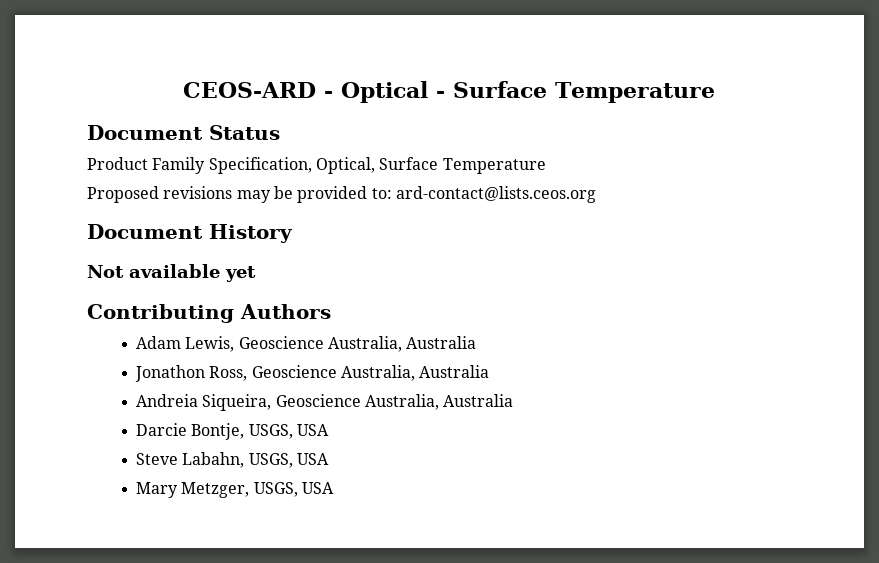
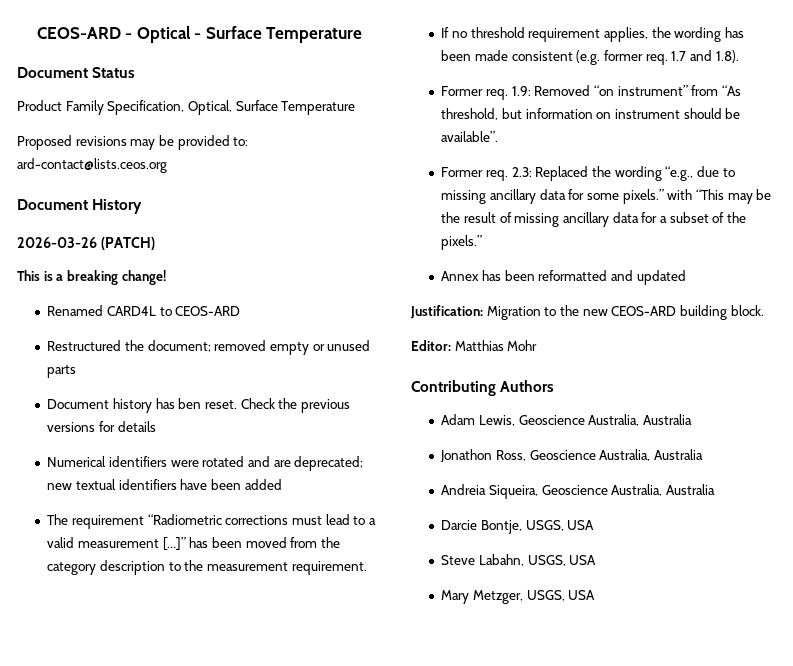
[87,264,256,282] Not available yet -> [17,237,155,250] [17,270,166,285] [47,305,241,316] [47,340,371,355] [47,365,77,378] [47,398,350,413] [47,421,156,432] [47,456,364,471] [47,479,282,490] [47,514,376,529] [47,537,340,550] [47,560,367,575] [441,27,744,42] [441,50,739,65] [441,85,741,100] [441,108,741,120] [441,131,499,142] [441,166,735,181] [441,189,772,204] [441,212,746,227] [441,235,483,250] [441,270,686,285] [410,305,764,320] [411,340,538,351] 2026-03-26 (PATCH) // This is a breaking change! // Renamed CARD4L to CEOS-ARD // Restructured the document; removed empty or unused parts // Document history has ben reset. Check the previous versions for details // Numerical identifiers were rotated and are deprecated; new textual identifiers have been added // The requirement “Radiometric corrections must lead to a valid measurement […]” has been moved from the category description to the measurement requirement. // If no threshold requirement applies, the wording has been made consistent (e.g. former req. 1.7 and 1.8). // Former req. 1.9: Removed “on instrument” from “As threshold, but information on instrument should be available”. // Former req. 2.3: Replaced the wording “e.g., due to missing ancillary data for some pixels.” with “This may be the result of missing ancillary data for a subset of the pixels.” // Annex has been reformatted and updated // Justification: Migration to the new CEOS-ARD building block. // Editor: Matthias Mohr

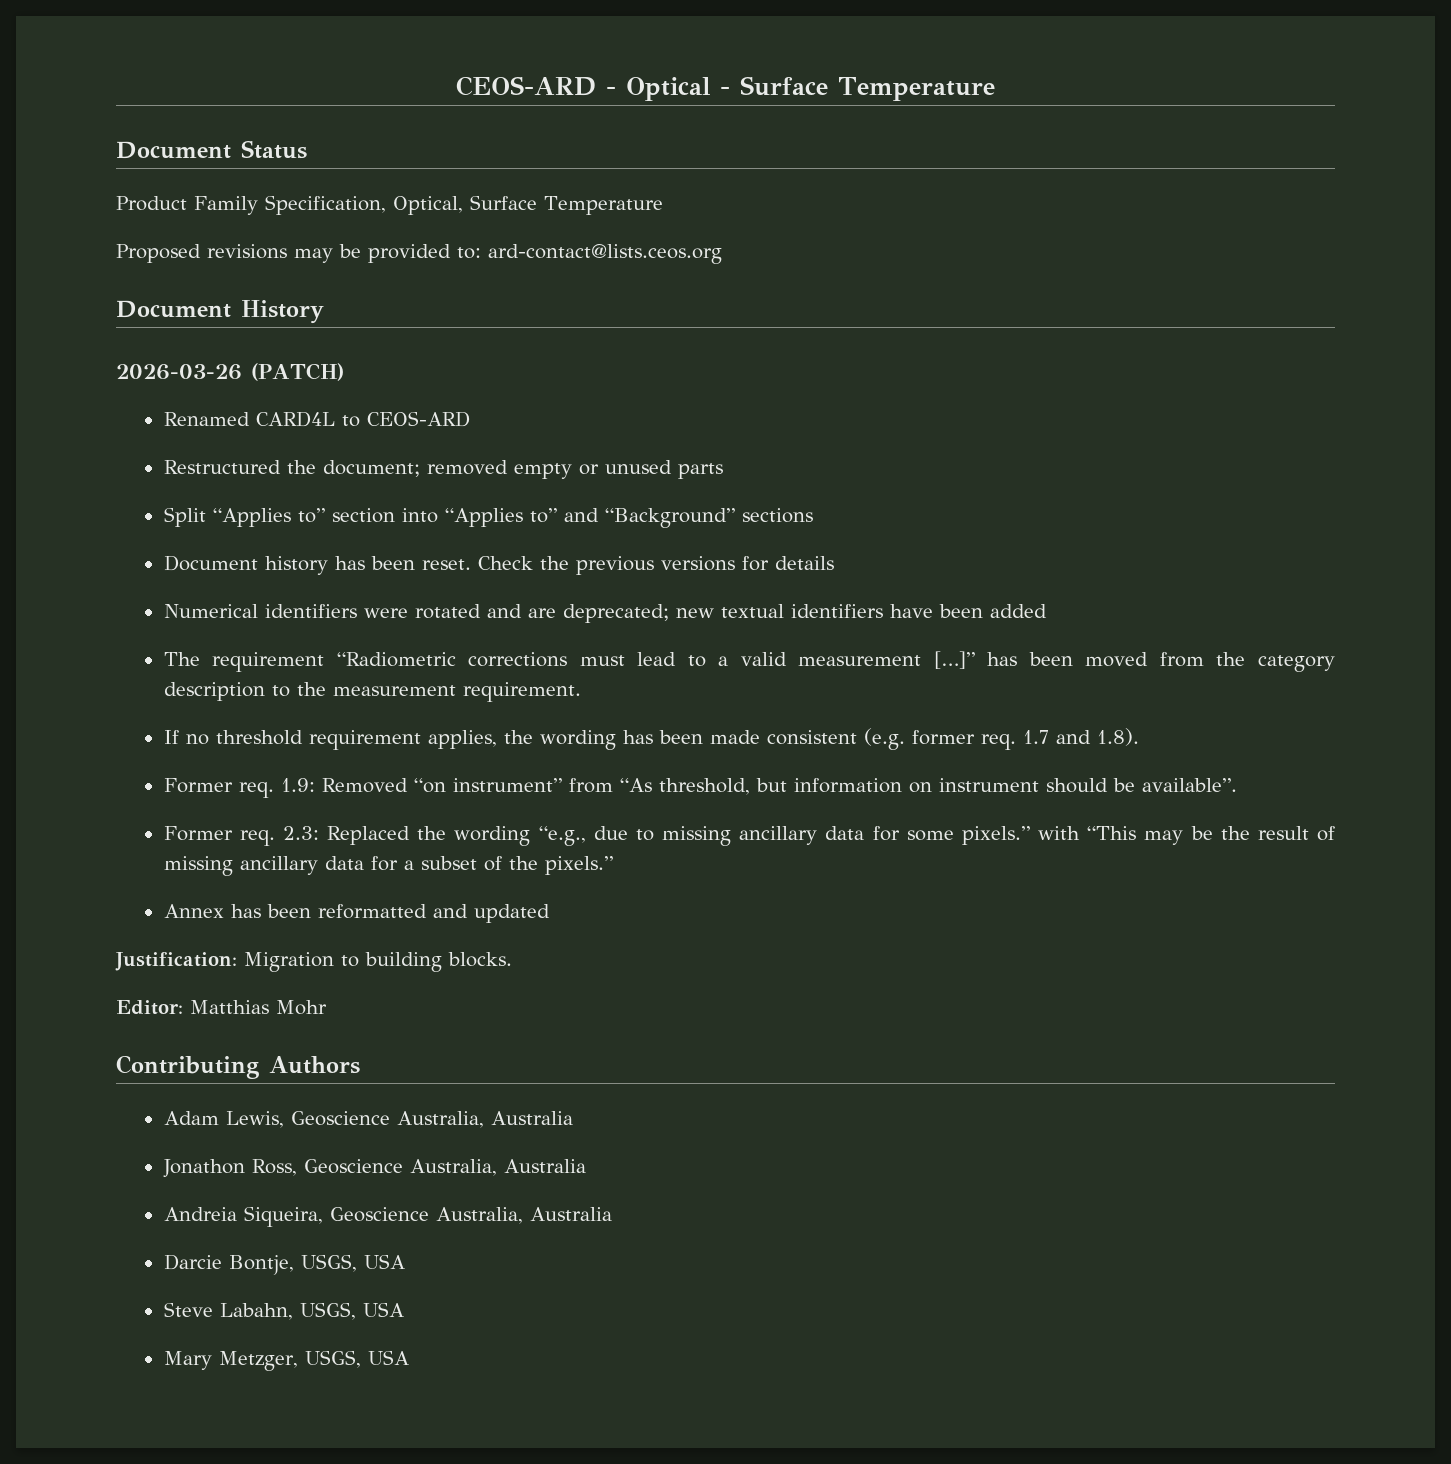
[17,270,166,285] // This is a breaking change! -> (344, 372) none
(77, 371) none -> [163,507,813,528] // Split “Applies to” section into “Applies to” and “Background” sections
[178,398,202,409] ben -> [370,556,415,570] been
[559,305,764,320] the new CEOS-ARD building block. -> [365,952,512,972] building blocks.

